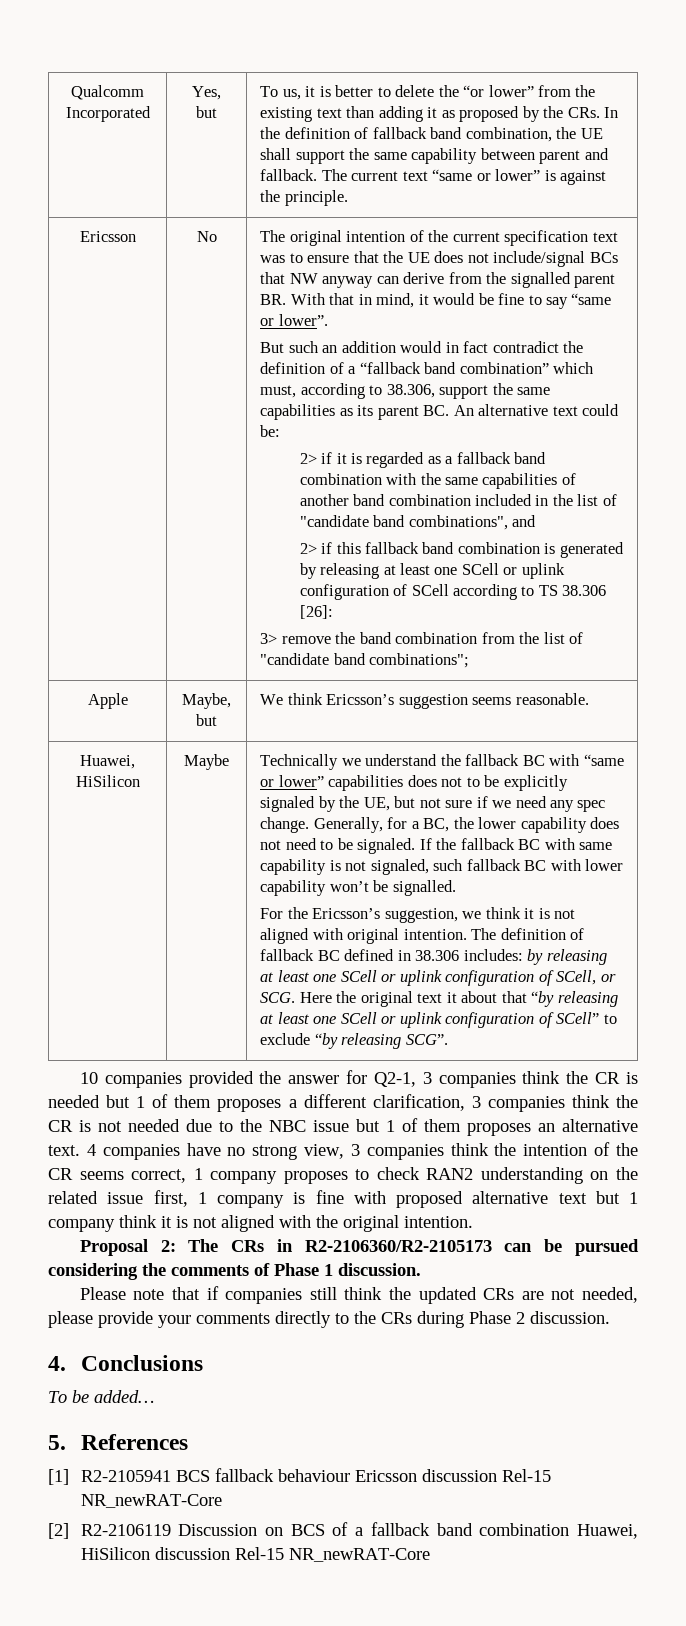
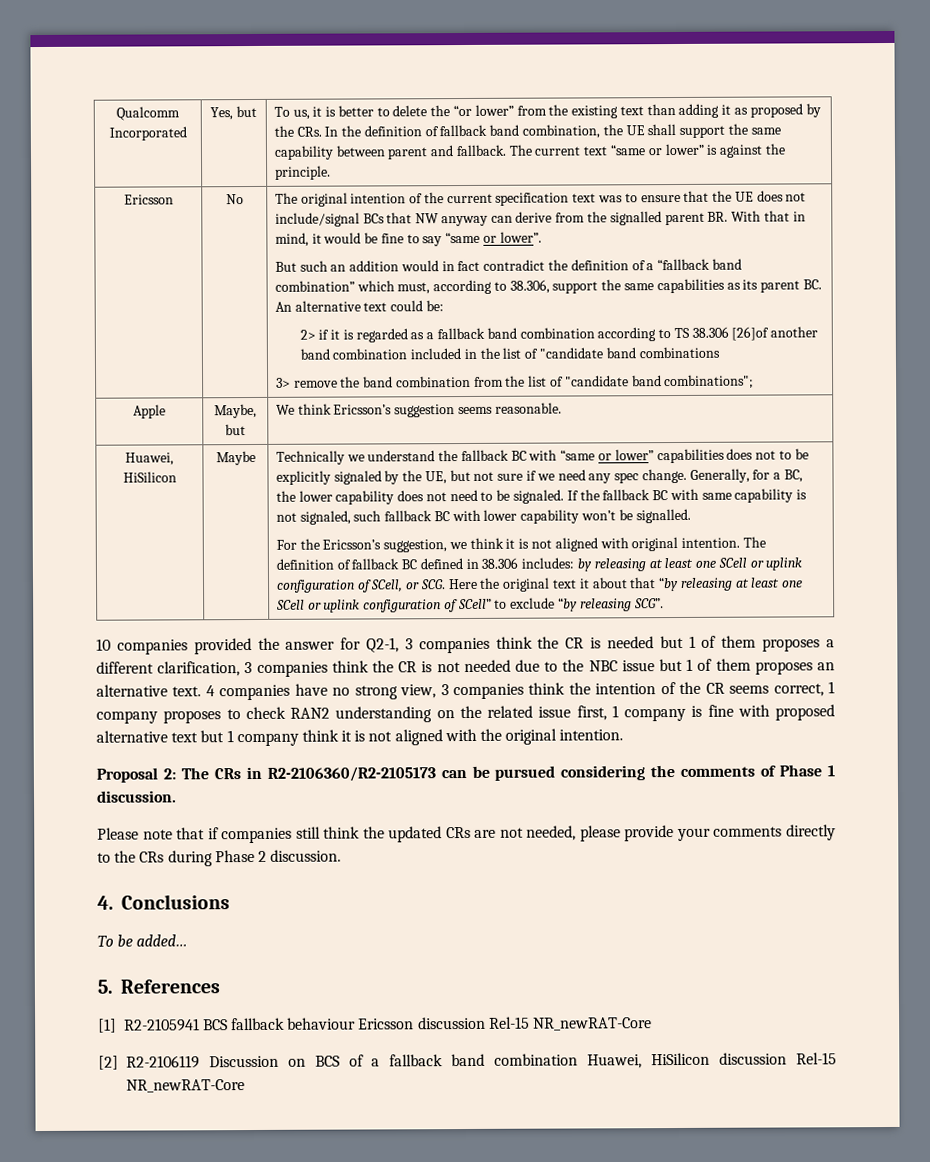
[386,473,576,489] with the same capabilities of -> [597,326,770,342] according to TS 38.306 [26]of
[408,515,536,530] [299,542,624,558] [299,563,565,579] [299,584,607,600] [299,605,333,619] combinations", and // 2> if this fallback band combination is generated by releasing at least one SCell or uplink configuration of SCell according to TS 38.306 [26]: -> [638,346,720,359] combinations

